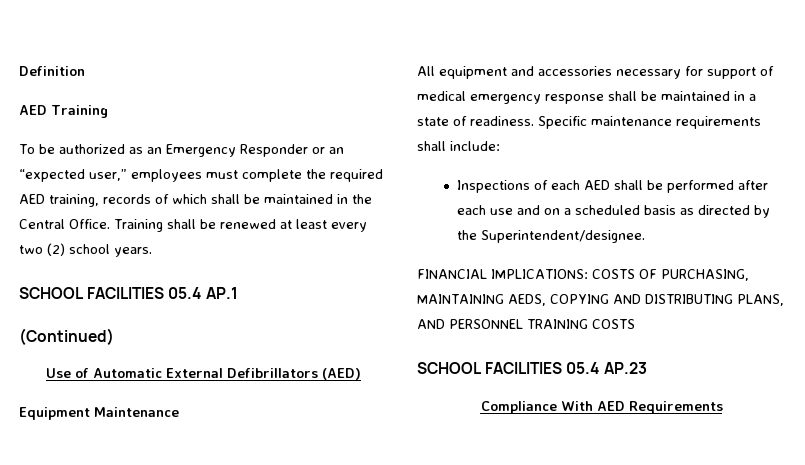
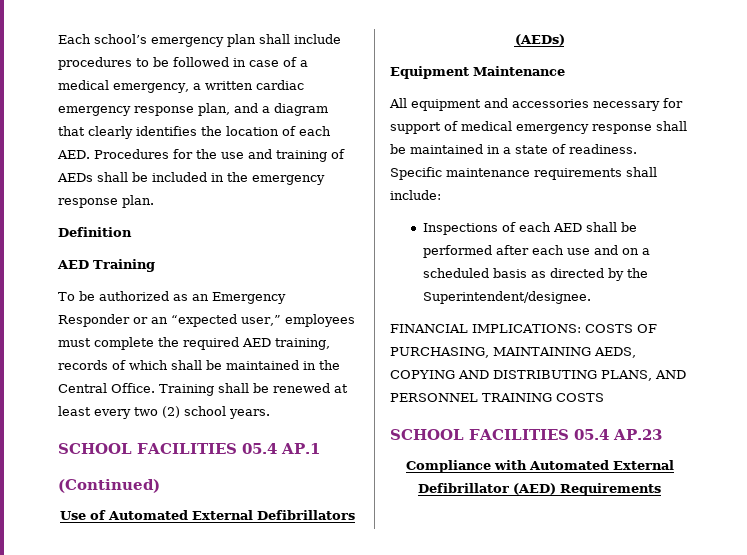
(19, 71) none -> [58,34,341,47] [58,57,308,70] [58,80,304,93] [58,103,328,116] [58,126,331,139] [57,149,345,162] [57,172,325,185] [58,195,154,208] Each school’s emergency plan shall include procedures to be followed in case of a medical emergency, a written cardiac emergency response plan, and a diagram that clearly identifies the location of each AED. Procedures for the use and training of AEDs shall be included in the emergency response plan. //
[93,368,162,378] Automatic -> [108,510,188,520] Automated
[322,368,361,380] (AED) -> [514,34,565,46] (AEDs)
[560,401,625,411] With AED -> [493,460,674,470] [418,483,556,495] with Automated External Defibrillator (AED)

